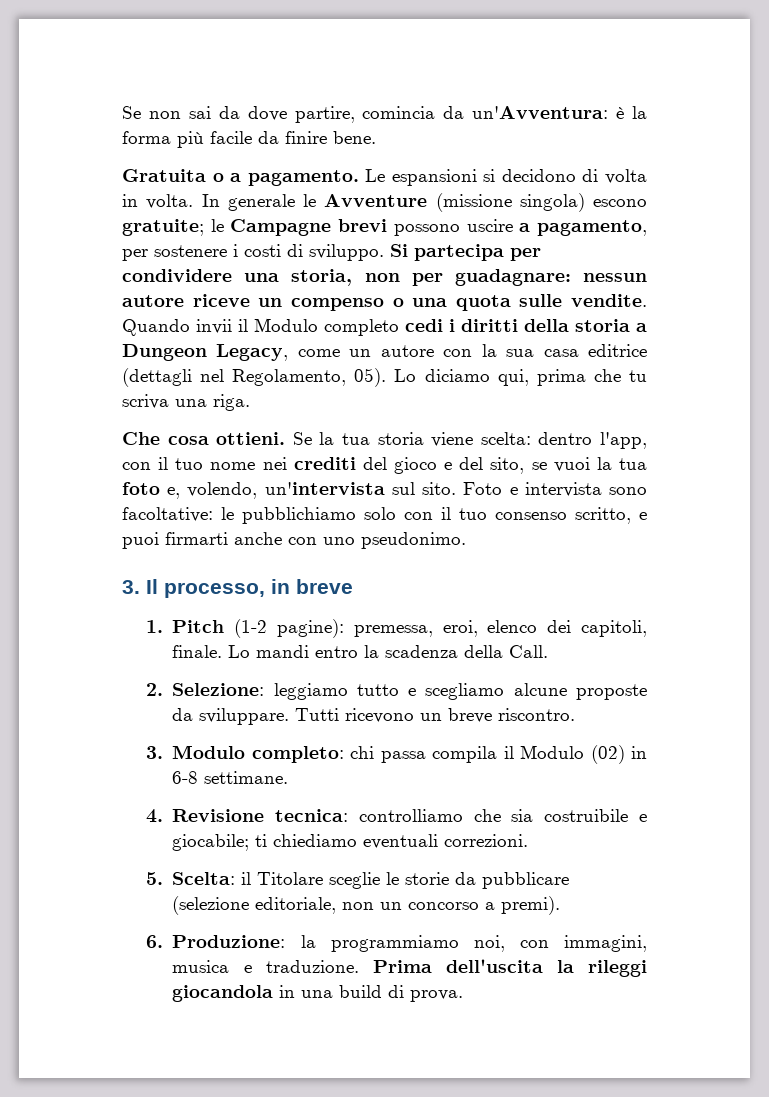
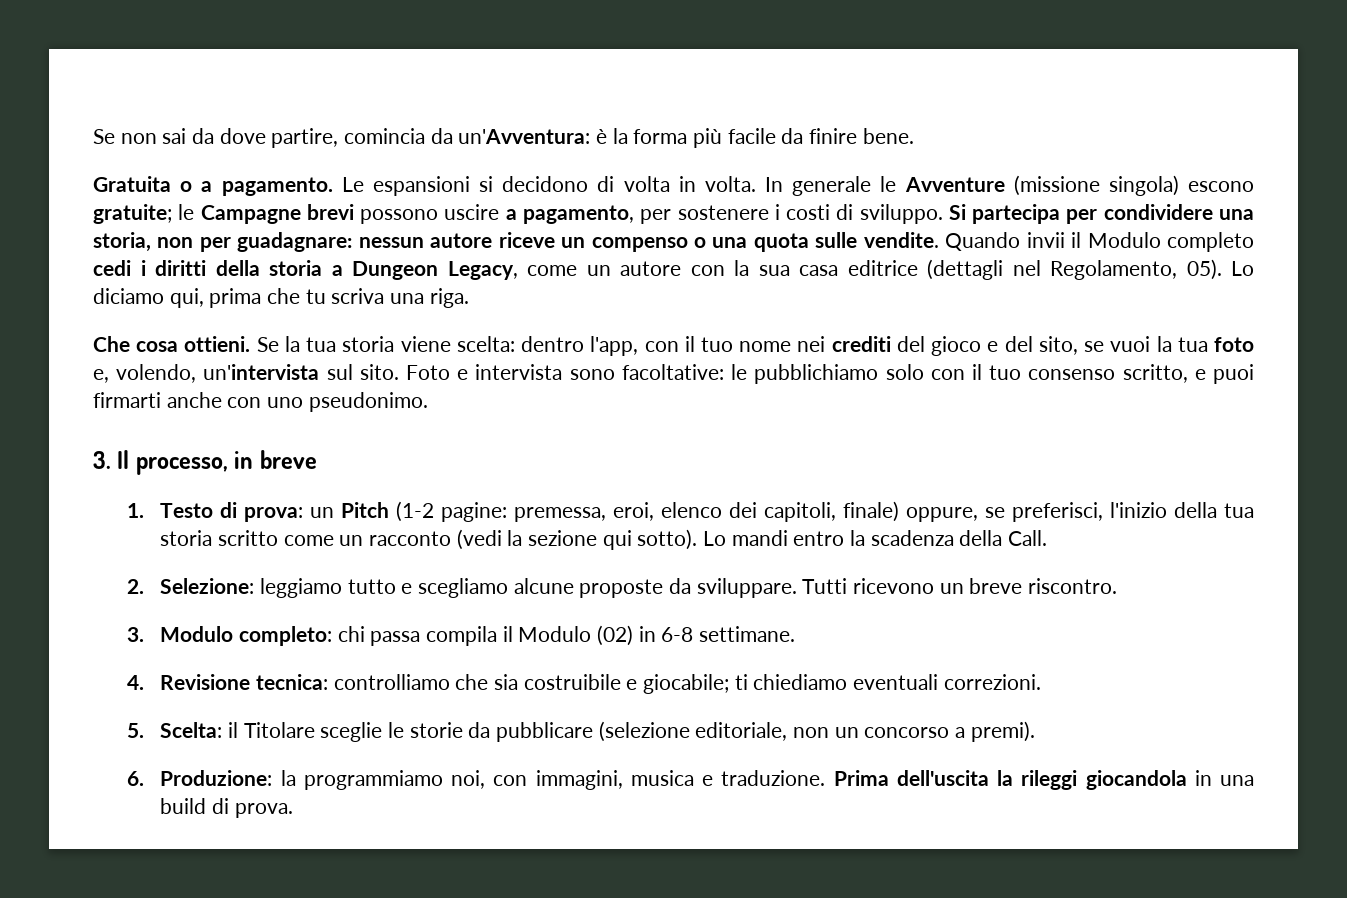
(163, 626) none -> [160,502,335,522] Testo di prova: un
[277,619,345,638] pagine): -> [441,502,508,522] pagine:
[172,645,223,658] finale. -> [843,501,1255,522] [160,529,698,550] finale) oppure, se preferisci, l'inizio della tua storia scritto come un racconto (vedi la sezione qui sotto).

